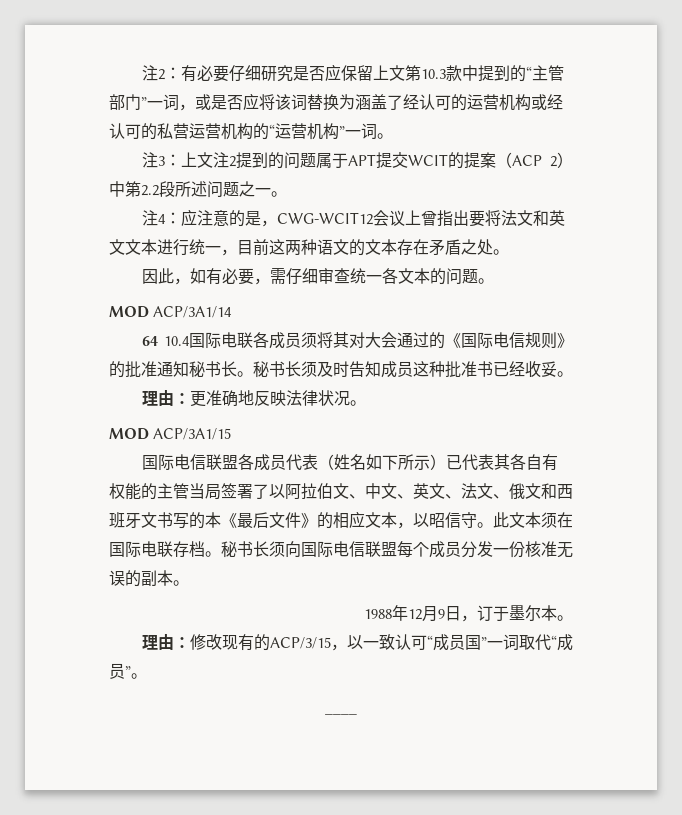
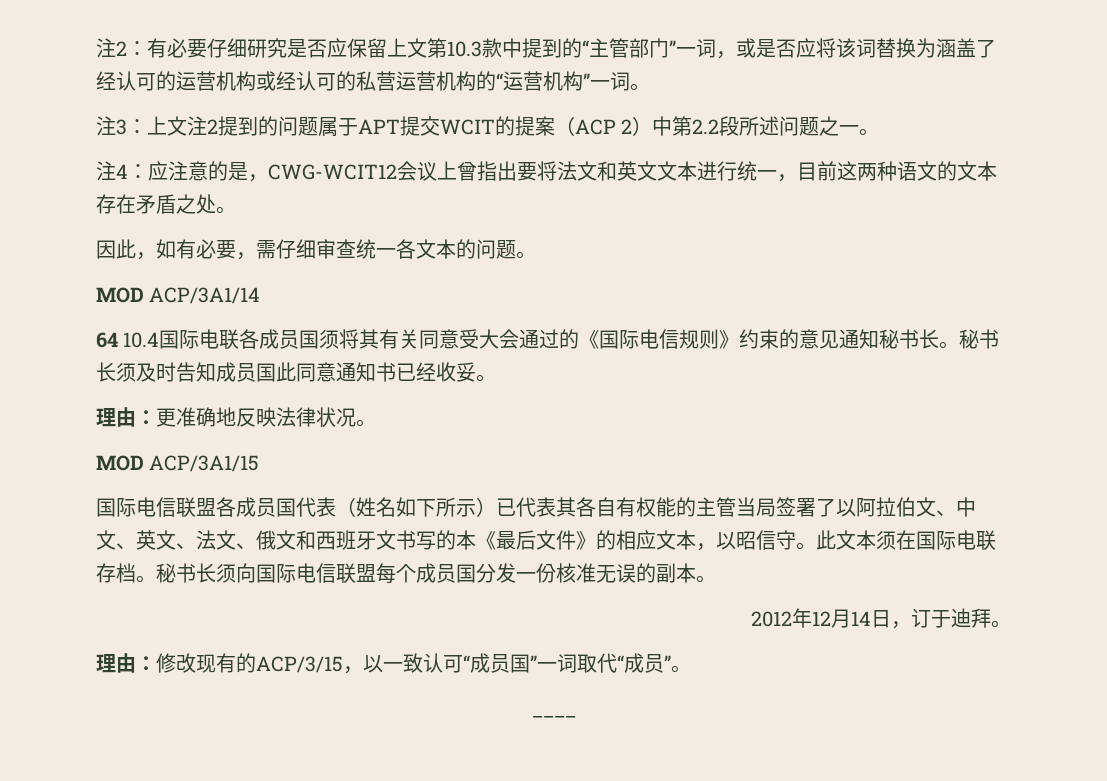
[301,332,365,348] 须将其对 -> [299,329,480,349] 国须将其有关同意受
[109,361,157,378] 的批准 -> [739,329,840,349] 约束的意见
[413,361,477,378] 这种批准 -> [256,362,376,382] 国此同意通知
(286, 462) none -> [276,498,296,517] 国
(461, 549) none -> [456,564,476,583] 国
[364,609,392,619] 1988 -> [751,611,792,627] 2012
[438,609,445,619] 9 -> [851,611,871,626] 14
[509,605,557,621] 墨尔本 -> [951,608,991,628] 迪拜

